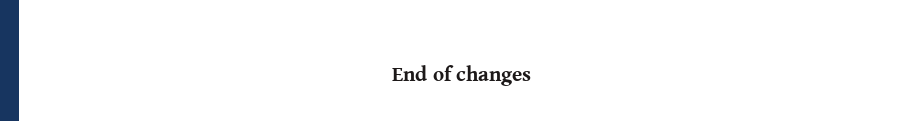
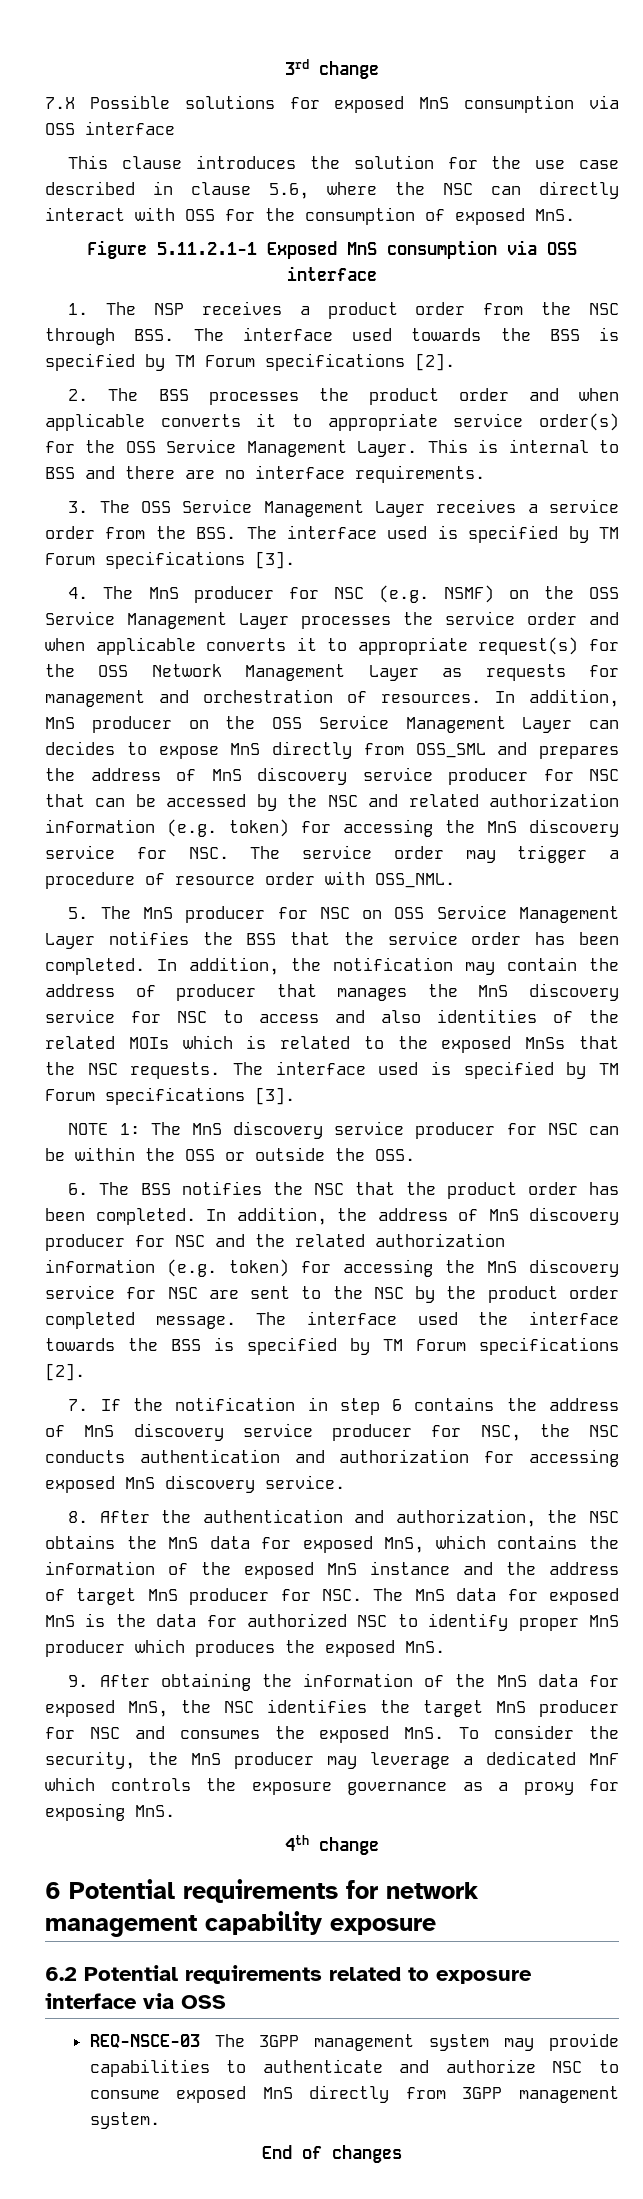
(391, 73) none -> [285,59,379,79] [45,95,619,113] [45,121,175,135] [68,155,619,169] [45,181,619,199] [45,207,575,225] [87,240,577,259] [287,266,377,281] [68,301,619,319] [45,327,619,345] [45,353,455,371] [68,388,620,405] [45,413,619,431] [45,439,620,457] [45,465,485,483] [68,499,619,517] [45,525,619,543] [45,551,295,569] [68,585,619,603] [45,611,619,629] [45,637,619,655] [45,664,620,681] [45,689,619,707] [45,715,619,733] [45,741,619,759] [45,767,619,785] [45,793,619,811] [45,819,619,837] [45,845,619,863] [45,871,455,889] [68,905,619,923] [45,931,619,949] [45,957,619,975] [45,983,619,1001] [45,1009,619,1023] [45,1035,619,1053] [45,1061,619,1079] [45,1087,295,1105] [68,1121,619,1139] [45,1147,415,1161] [68,1181,619,1199] [45,1207,619,1225] [45,1233,505,1251] [45,1259,619,1277] [45,1285,619,1303] [45,1311,619,1329] [45,1337,619,1355] [45,1363,85,1381] [68,1397,619,1415] [45,1423,619,1441] [45,1449,619,1467] [45,1475,345,1493] [68,1509,619,1527] [45,1535,619,1553] [45,1561,619,1579] [45,1588,619,1605] [45,1613,619,1631] [45,1639,445,1657] [68,1673,619,1691] [45,1699,619,1717] [45,1725,620,1743] [45,1751,619,1769] [45,1777,619,1795] [45,1803,175,1821] [285,1835,379,1855] [45,1879,479,1903] [45,1911,436,1937] [45,1965,532,1984] [45,1993,226,2009] [89,2033,619,2051] [89,2059,619,2077] [89,2085,619,2103] [89,2112,160,2129] 3rd change // 7.X Possible solutions for exposed MnS consumption via OSS interface // This clause introduces the solution for the use case described in clause 5.6, where the NSC can directly interact with OSS for the consumption of exposed MnS. // Figure 5.11.2.1-1 Exposed MnS consumption via OSS interface // 1. The NSP receives a product order from the NSC through BSS. The interface used towards the BSS is specified by TM Forum specifications [2]. // 2. The BSS processes the product order and when applicable converts it to appropriate service order(s) for the OSS Service Management Layer. This is internal to BSS and there are no interface requirements. // 3. The OSS Service Management Layer receives a service order from the BSS. The interface used is specified by TM Forum specifications [3]. // 4. The MnS producer for NSC (e.g. NSMF) on the OSS Service Management Layer processes the service order and when applicable converts it to appropriate request(s) for the OSS Network Management Layer as requests for management and orchestration of resources. In addition, MnS producer on the OSS Service Management Layer can decides to expose MnS directly from OSS_SML and prepares the address of MnS discovery service producer for NSC that can be accessed by the NSC and related authorization information (e.g. token) for accessing the MnS discovery service for NSC. The service order may trigger a procedure of resource order with OSS_NML. // 5. The MnS producer for NSC on OSS Service Management Layer notifies the BSS that the service order has been completed. In addition, the notification may contain the address of producer that manages the MnS discovery service for NSC to access and also identities of the related MOIs which is related to the exposed MnSs that the NSC requests. The interface used is specified by TM Forum specifications [3]. // NOTE 1: The MnS discovery service producer for NSC can be within the OSS or outside the OSS. // 6. The BSS notifies the NSC that the product order has been completed. In addition, the address of MnS discovery producer for NSC and the related authorization information (e.g. token) for accessing the MnS discovery service for NSC are sent to the NSC by the product order completed message. The interface used the interface towards the BSS is specified by TM Forum specifications [2]. // 7. If the notification in step 6 contains the address of MnS discovery service producer for NSC, the NSC conducts authentication and authorization for accessing exposed MnS discovery service. // 8. After the authentication and authorization, the NSC obtains the MnS data for exposed MnS, which contains the information of the exposed MnS instance and the address of target MnS producer for NSC. The MnS data for exposed MnS is the data for authorized NSC to identify proper MnS producer which produces the exposed MnS. // 9. After obtaining the information of the MnS data for exposed MnS, the NSC identifies the target MnS producer for NSC and consumes the exposed MnS. To consider the security, the MnS producer may leverage a dedicated MnF which controls the exposure governance as a proxy for exposing MnS. // 4th change // 6 Potential requirements for network management capability exposure // 6.2 Potential requirements related to exposure interface via OSS // REQ-NSCE-03 The 3GPP management system may provide capabilities to authenticate and authorize NSC to consume exposed MnS directly from 3GPP management system. //

